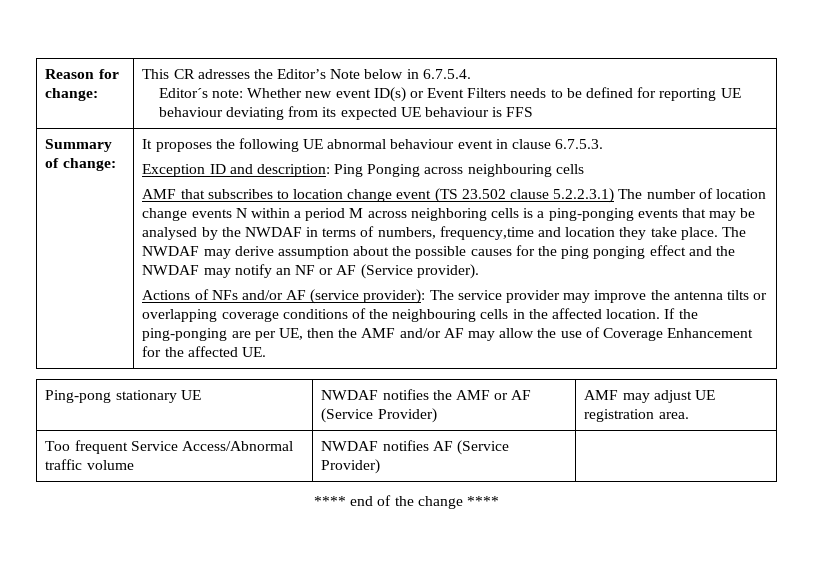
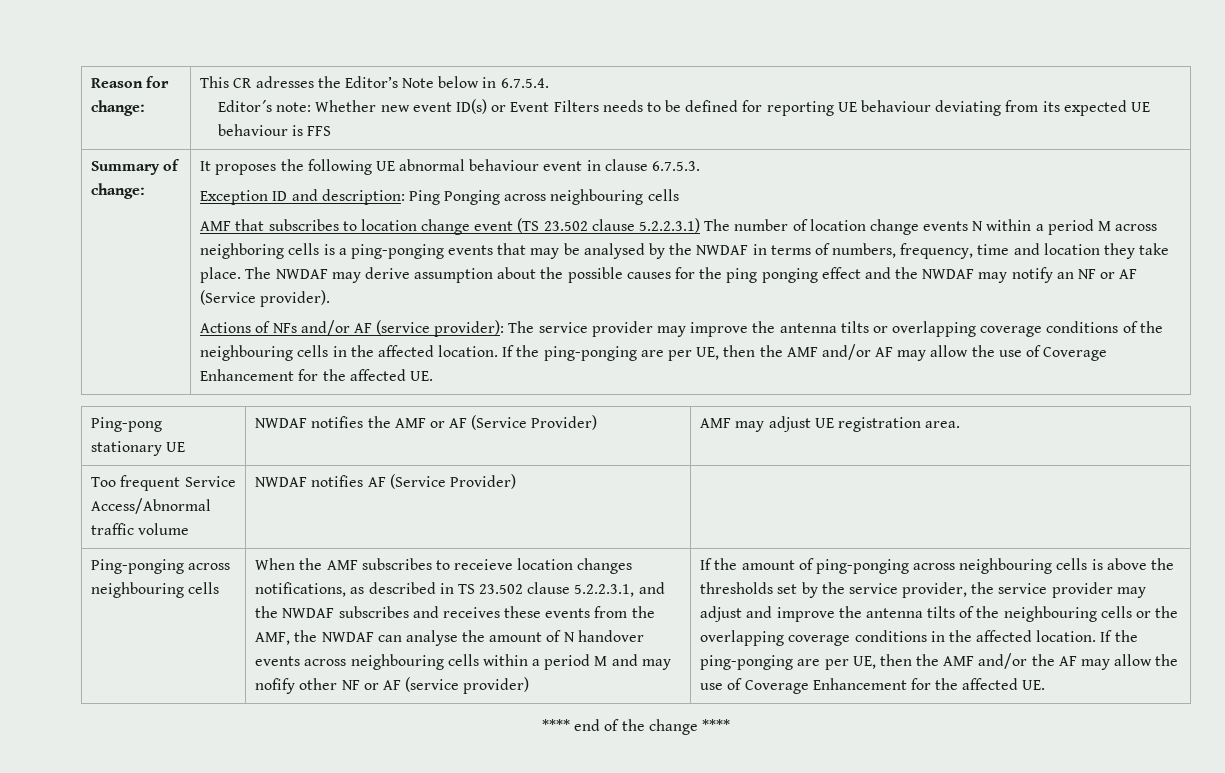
[439,226,534,240] frequency,time -> [900,243,1010,259] frequency, time
(381, 466) none -> [91,559,231,574] [91,582,220,598] [255,558,633,574] [255,582,665,597] [255,606,655,618] [255,630,644,646] [255,654,671,670] [255,677,530,694] [700,558,1174,574] [700,582,1146,598] [700,606,1179,622] [700,630,1138,646] [700,653,1179,670] [700,678,1046,694] // Ping-ponging across neighbouring cells | When the AMF subscribes to receieve location changes notifications, as described in TS 23.502 clause 5.2.2.3.1, and the NWDAF subscribes and receives these events from the AMF, the NWDAF can analyse the amount of N handover events across neighbouring cells within a period M and may nofify other NF or AF (service provider) | If the amount of ping-ponging across neighbouring cells is above the thresholds set by the service provider, the service provider may adjust and improve the antenna tilts of the neighbouring cells or the overlapping coverage conditions in the affected location. If the ping-ponging are per UE, then the AMF and/or the AF may allow the use of Coverage Enhancement for the affected UE.

